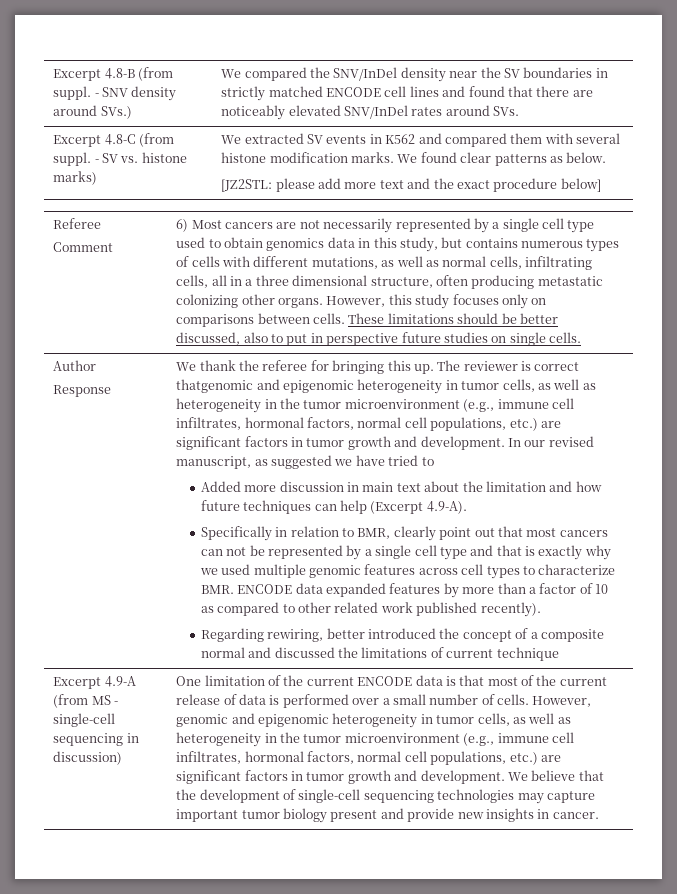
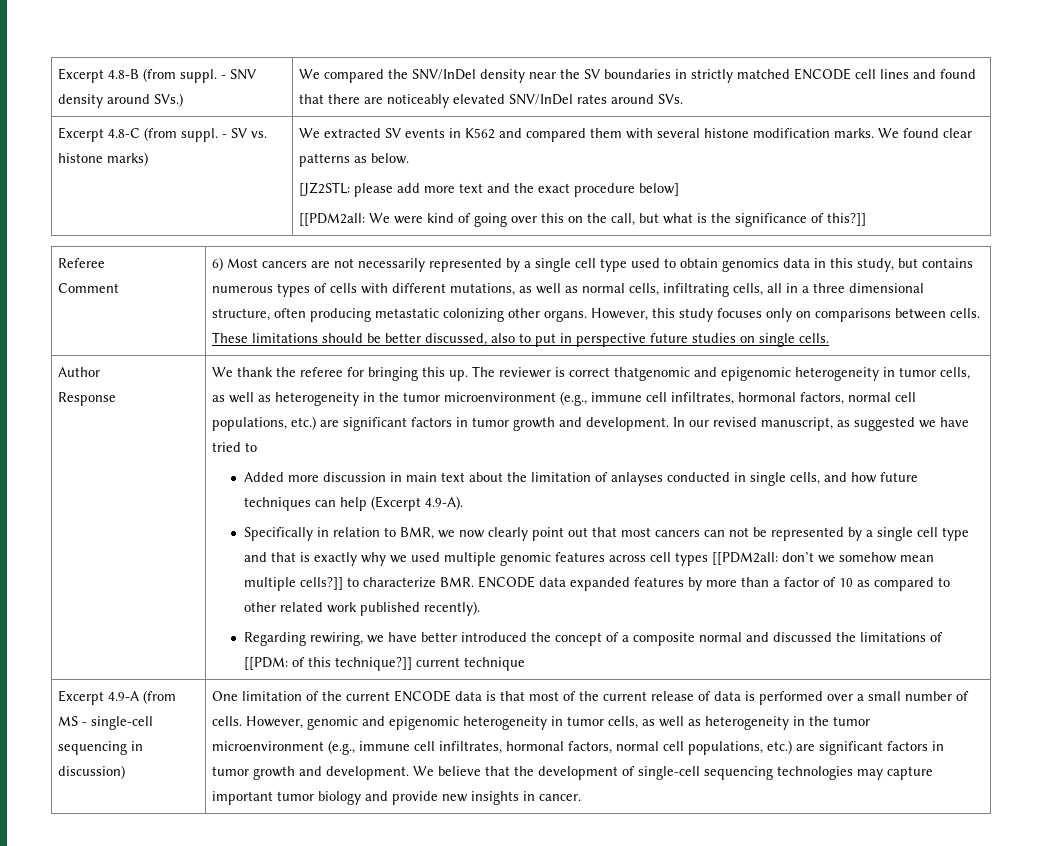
(601, 185) none -> [298,213,866,227] // [[PDM2all: We were kind of going over this on the call, but what is the significance of this?]]
(546, 486) none -> [594,472,820,486] of anlayses conducted in single cells,
(391, 533) none -> [437,530,485,538] we now
(520, 572) none -> [711,552,934,565] [243,577,343,591] [[PDM2all: don’t we somehow mean multiple cells?]]
(324, 635) none -> [366,632,417,643] we have
(444, 652) none -> [243,657,412,671] [[PDM: of this technique?]]
[330,810,378,822] present -> (361, 798) none

